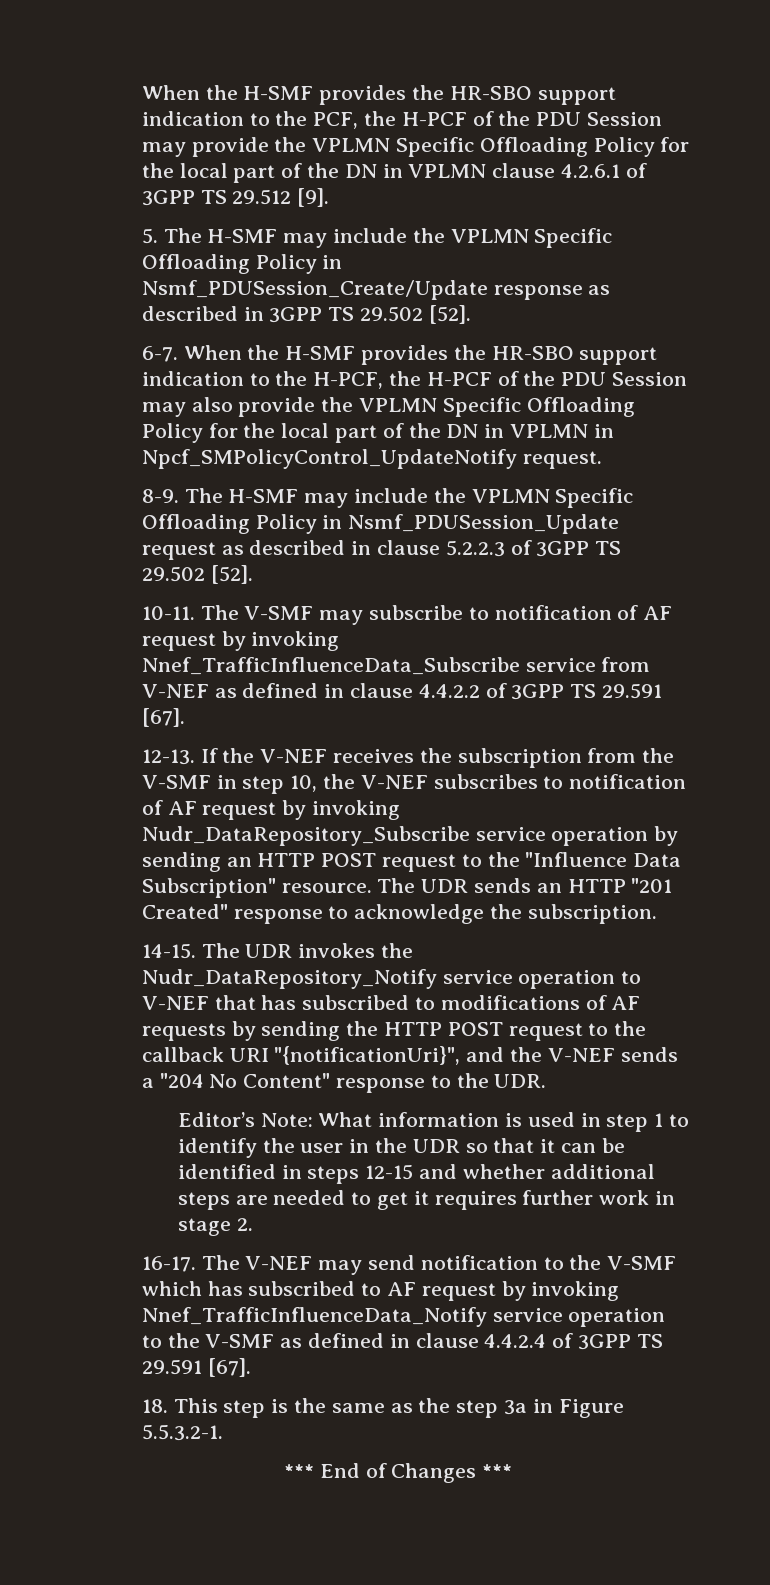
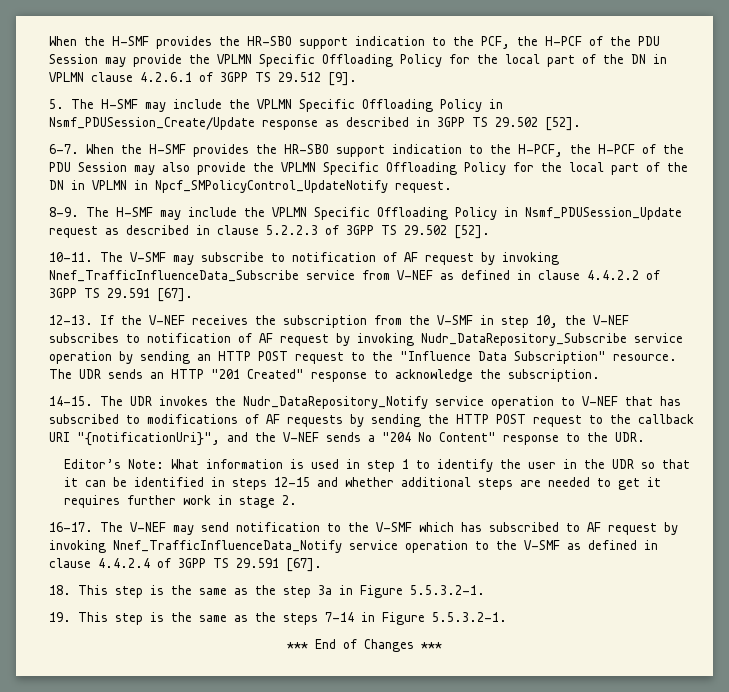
(223, 1432) none -> [49,612,508,625] // 19. This step is the same as the steps 7-14 in Figure 5.5.3.2-1.

